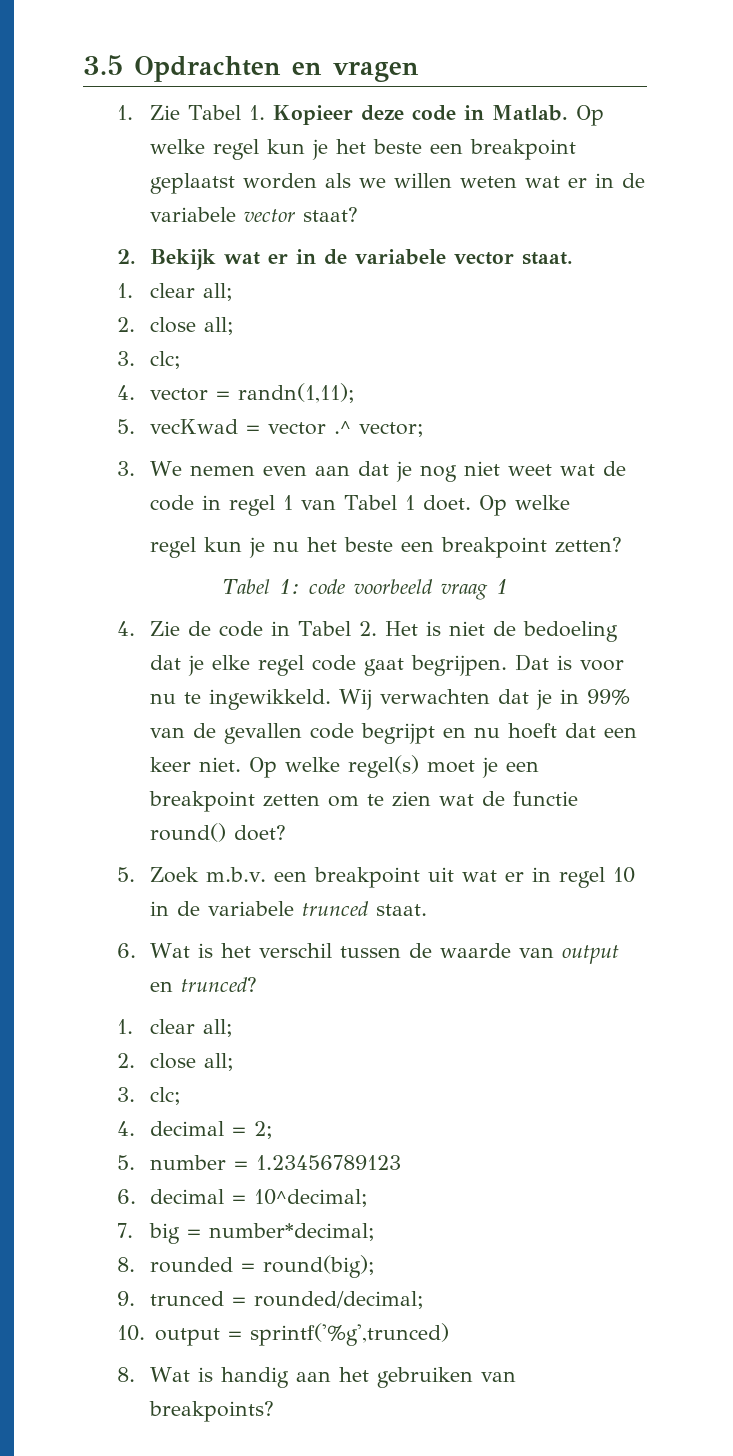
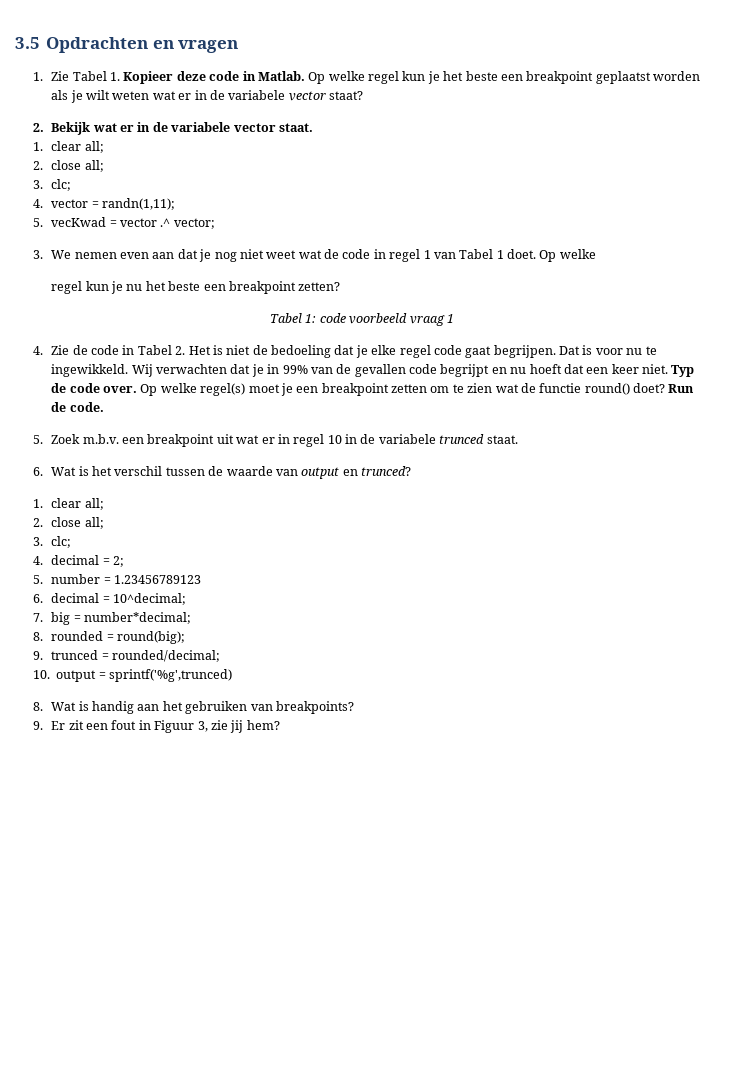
[359,173,453,188] we willen -> [70,90,111,103] je wilt
(242, 764) none -> [671,365,695,377] [51,383,138,393] Typ de code over.
(287, 833) none -> [668,384,695,393] [51,402,104,412] Run de code.
(275, 1411) none -> [33,720,280,733] // 9. Er zit een fout in Figuur 3, zie jij hem?

